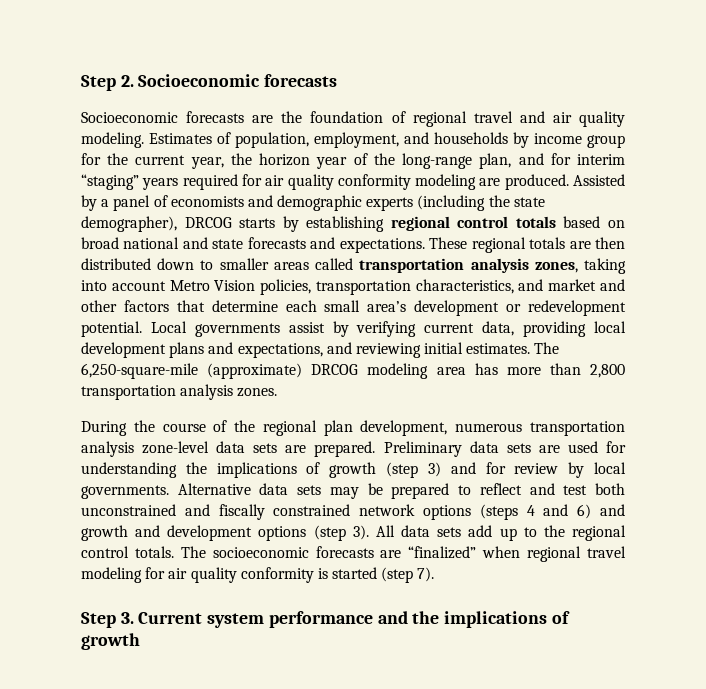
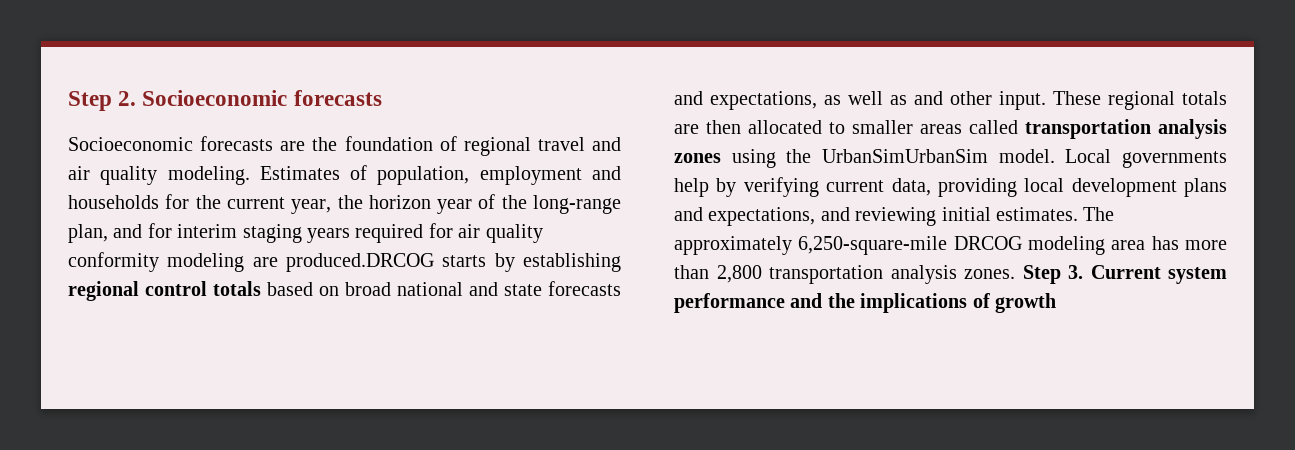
[314,132,399,148] employment, -> [479,166,582,185] employment
[513,132,625,148] by income group -> (159, 202) none
[81,174,139,190] “staging” -> [242,224,302,243] staging
[504,174,625,190] [81,195,545,211] [81,216,232,232] produced. Assisted by a panel of economists and demographic experts (including the state demographer), DRCOG -> [286,253,434,272] produced.DRCOG
[339,238,425,253] expectations. -> [710,91,1046,110] expectations, as well as and other input.
[81,258,195,270] distributed down -> [748,120,822,134] allocated
[534,258,626,274] [81,279,625,295] [81,300,627,316] [81,321,142,337] zones, taking into account Metro Vision policies, transportation characteristics, and market and other factors that determine each small area’s development or redevelopment potential. -> [674,149,1055,168] zones using the UrbanSimUrbanSim model.
[288,322,325,333] assist -> [674,178,709,197] help
[81,363,303,379] 6,250-square-mile (approximate) -> [674,236,948,255] approximately 6,250-square-mile
[81,420,625,436] [81,441,626,457] [81,462,626,478] [81,483,626,499] [81,504,626,520] [81,525,626,541] [81,546,627,562] [81,567,435,583] // During the course of the regional plan development, numerous transportation analysis zone-level data sets are prepared. Preliminary data sets are used for understanding the implications of growth (step 3) and for review by local governments. Alternative data sets may be prepared to reflect and test both unconstrained and fiscally constrained network options (steps 4 and 6) and growth and development options (step 3). All data sets add up to the regional control totals. The socioeconomic forecasts are “finalized” when regional travel modeling for air quality conformity is started (step 7). // -> (1015, 274) none

